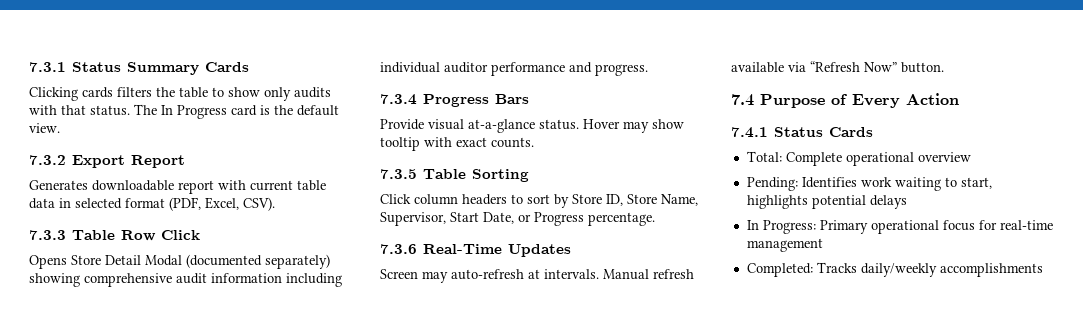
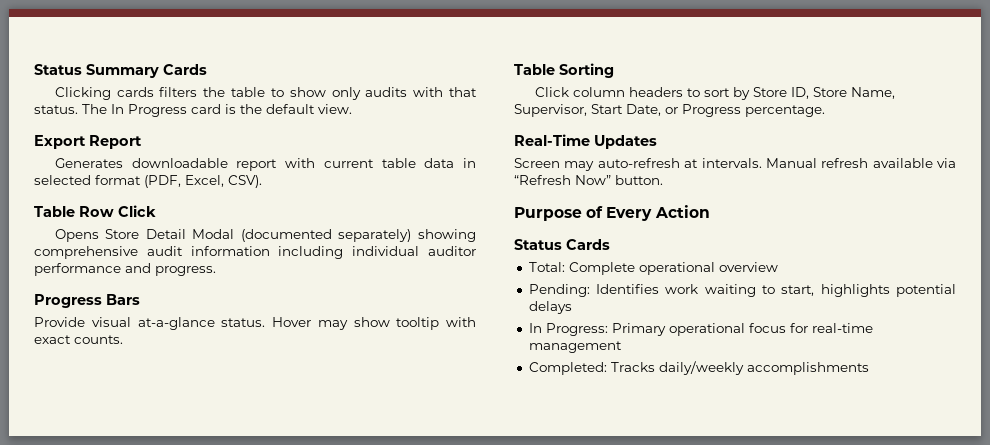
[29,62,66,72] 7.3.1 -> (34, 69) none
[29,155,66,165] 7.3.2 -> (352, 109) none
[29,230,66,240] 7.3.3 -> (262, 181) none
[380,94,417,105] 7.3.4 -> (216, 271) none
[380,169,417,179] 7.3.5 -> (123, 339) none
[380,244,417,254] 7.3.6 -> (825, 111) none
[731,94,754,106] 7.4 -> (663, 180) none
[731,127,768,138] 7.4.1 -> (710, 211) none

